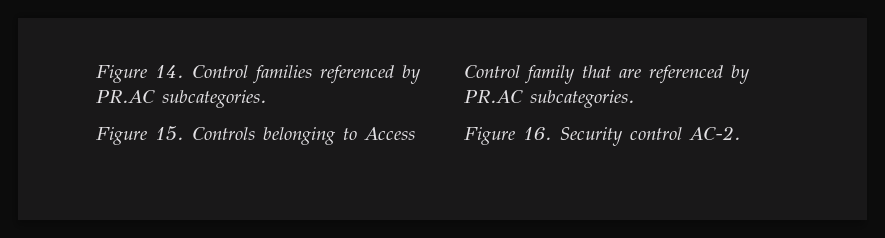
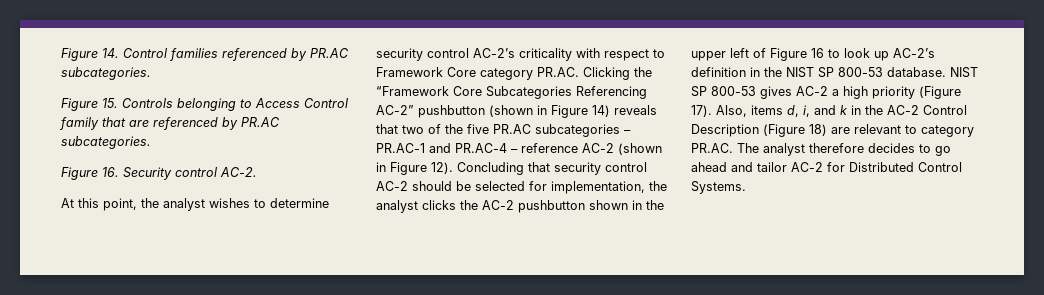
(741, 133) none -> [61,198,329,211] [376,48,665,61] [376,67,652,80] [376,86,647,99] [376,105,657,118] [376,124,631,137] [376,143,662,155] [376,162,647,175] [376,181,667,194] [376,200,664,213] [691,48,935,61] [691,67,978,78] [691,86,961,99] [691,105,967,117] [691,124,974,137] [691,143,951,156] [691,162,962,172] [691,181,746,194] // At this point, the analyst wishes to determine security control AC-2’s criticality with respect to Framework Core category PR.AC. Clicking the “Framework Core Subcategories Referencing AC-2” pushbutton (shown in Figure 14) reveals that two of the five PR.AC subcategories – PR.AC-1 and PR.AC-4 – reference AC-2 (shown in Figure 12). Concluding that security control AC-2 should be selected for implementation, the analyst clicks the AC-2 pushbutton shown in the upper left of Figure 16 to look up AC-2’s definition in the NIST SP 800-53 database. NIST SP 800-53 gives AC-2 a high priority (Figure 17). Also, items d, i, and k in the AC-2 Control Description (Figure 18) are relevant to category PR.AC. The analyst therefore decides to go ahead and tailor AC-2 for Distributed Control Systems.

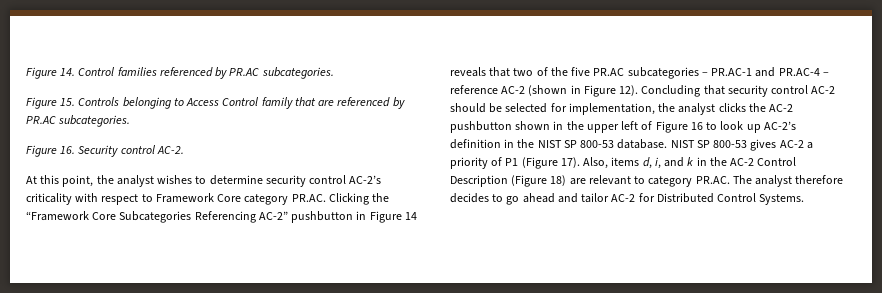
[489,105,610,118] (shown in Figure 14) -> [356,211,417,223] in Figure 14
[843,86,915,99] high priority -> [450,157,519,169] priority of P1

